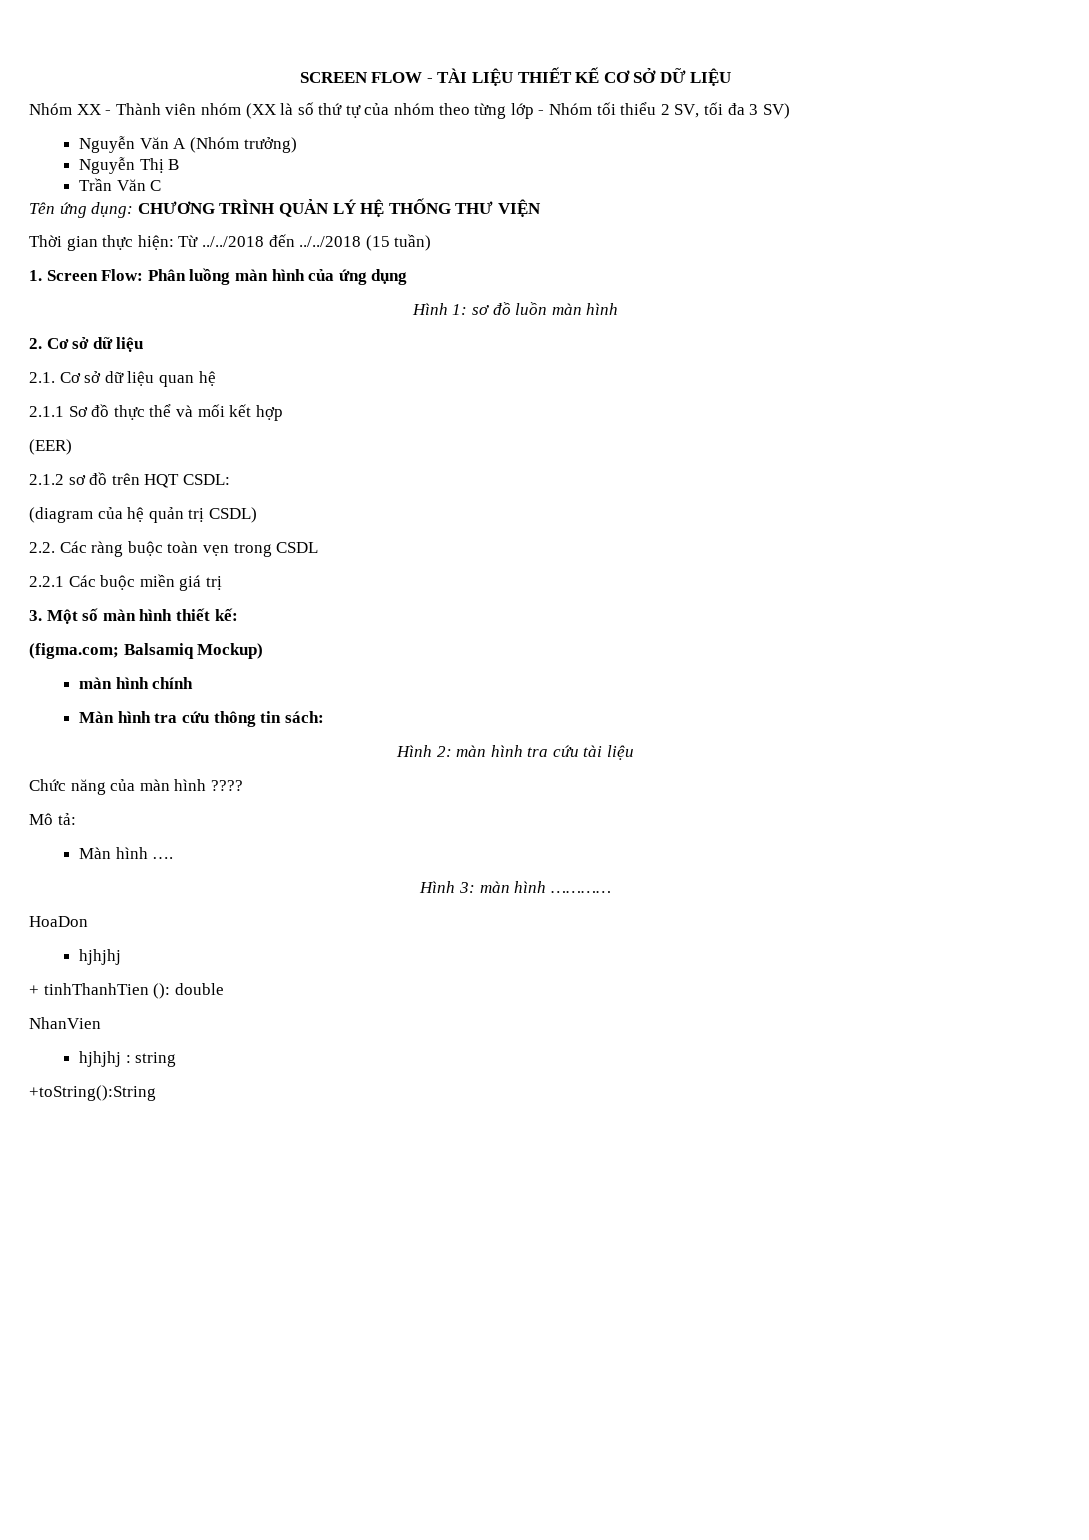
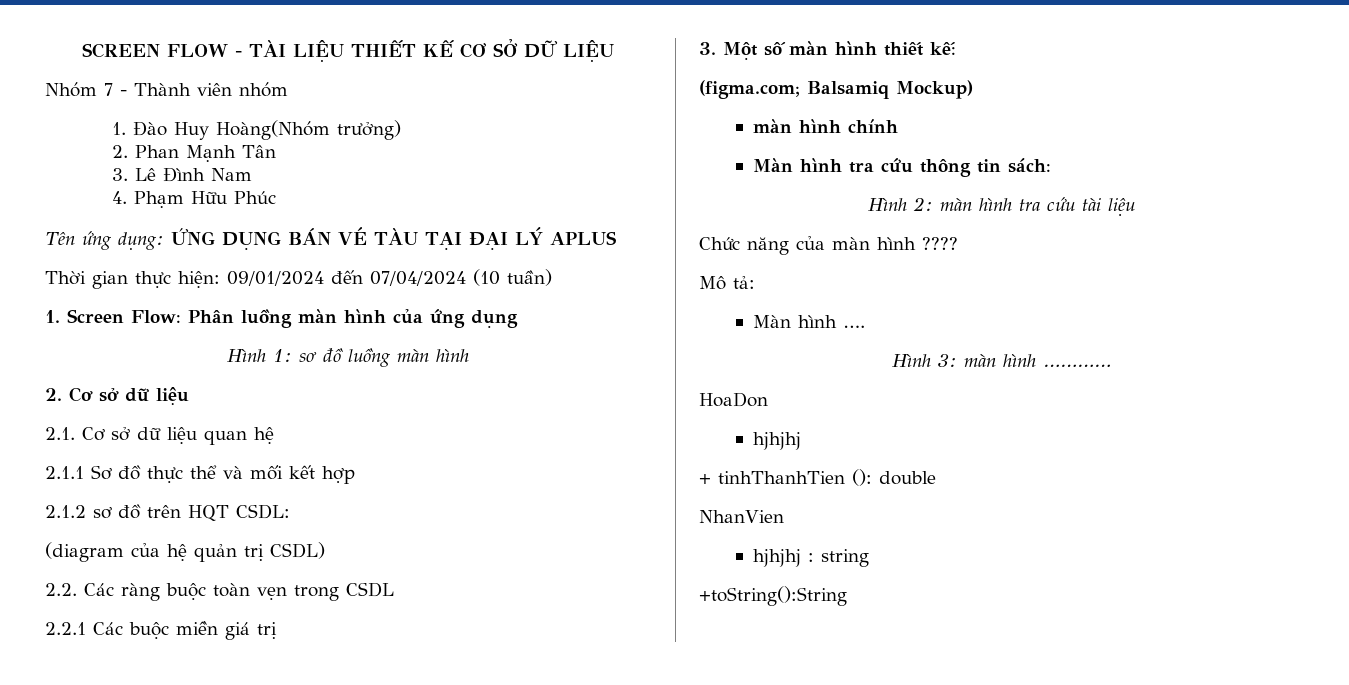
[76,104,101,115] XX -> [104,83,113,96] 7
[245,102,790,119] [79,136,297,153] [79,157,180,174] [79,178,162,191] [29,198,541,218] (XX là số thứ tự của nhóm theo từng lớp - Nhóm tối thiểu 2 SV, tối đa 3 SV) // Nguyễn Văn A (Nhóm trưởng) // Nguyễn Thị B // Trần Văn C // Tên ứng dụng: CHƯƠNG TRÌNH QUẢN LÝ HỆ THỐNG THƯ VIỆN -> [111,120,401,140] [111,145,276,163] [111,167,252,182] [111,191,276,209] [45,227,617,250] // 1. Đào Huy Hoàng(Nhóm trưởng) // 2. Phan Mạnh Tân // 3. Lê Đình Nam // 4. Phạm Hữu Phúc // Tên ứng dụng: ỨNG DỤNG BÁN VÉ TÀU TẠI ĐẠI LÝ APLUS
[178,234,390,251] Từ ../../2018 đến ../../2018 (15 -> [227,269,500,286] 09/01/2024 đến 07/04/2024 (10
[515,302,548,315] luồn -> [347,348,391,367] luồng
[29,439,72,455] // (EER) -> (355, 475) none

